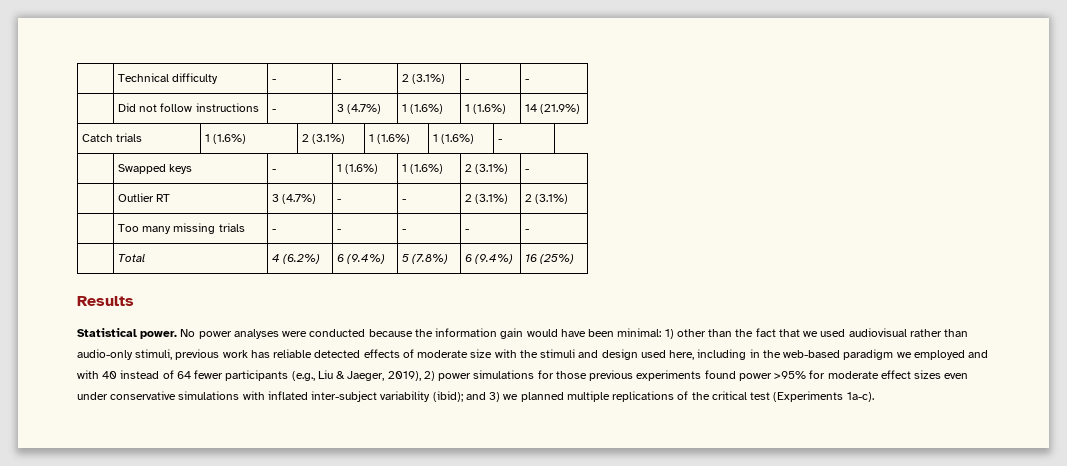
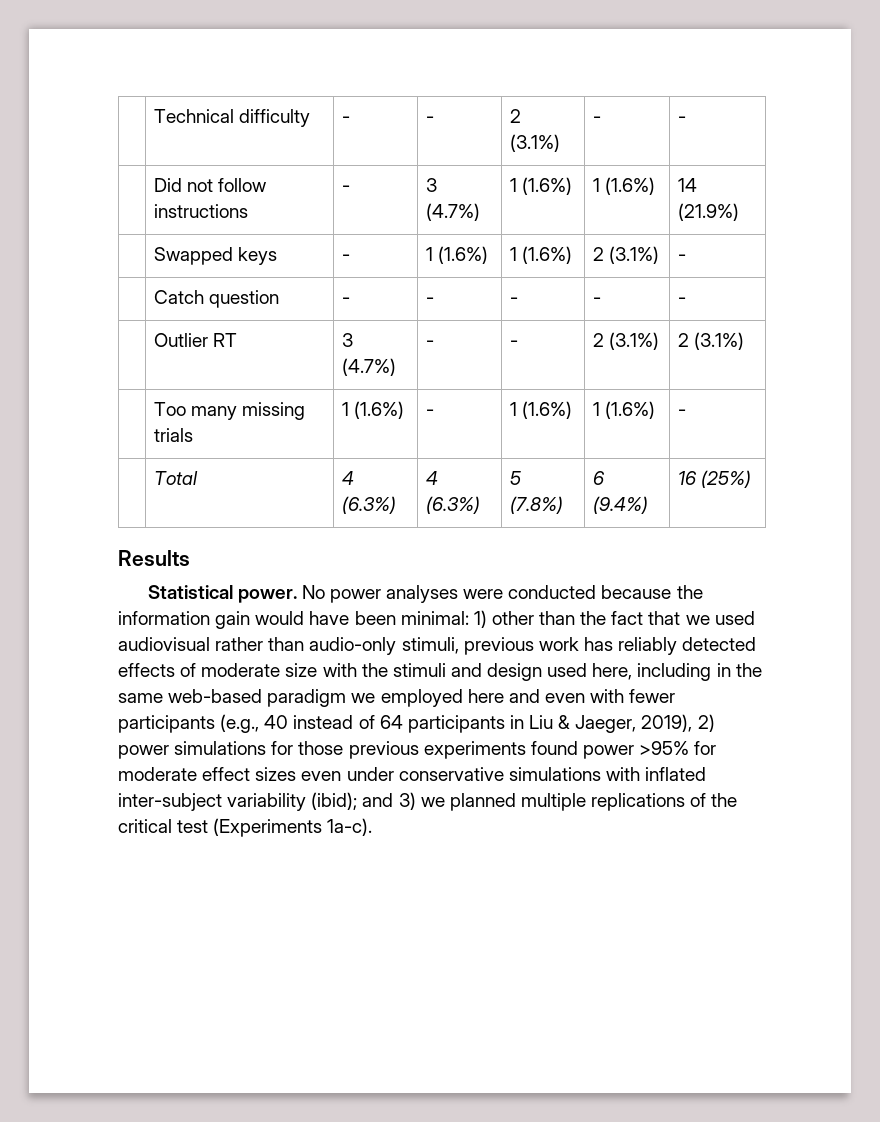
[81,133,143,142] [204,134,247,144] [301,134,346,144] [368,134,411,144] [432,134,475,144] [497,139,502,142] // Catch trials | 1 (1.6%) | 2 (3.1%) | 1 (1.6%) | 1 (1.6%) | - -> (739, 212) none
(529, 170) none -> [153,290,280,308] [341,297,350,304] [425,297,434,304] [509,297,518,304] [592,297,601,304] [677,297,686,304] // | Catch question | - | - | - | - | -
[271,229,276,232] [336,229,341,232] [401,229,406,232] [464,229,469,232] - | - | - | - -> [341,401,405,419] [425,409,434,416] [509,401,573,419] [592,401,656,419] 1 (1.6%) | - | 1 (1.6%) | 1 (1.6%)
[283,254,321,264] [336,254,386,264] (6.2%) | 6 (9.4%) -> [341,496,396,514] [425,471,438,485] [425,496,480,514] (6.3%) | 4 (6.3%)
[273,349,313,358] reliable -> [618,637,678,655] reliably
(781, 354) none -> [118,693,163,703] same
[968,350,989,358] [77,370,99,379] and with -> [467,689,676,703] [118,714,260,733] here and even with fewer participants (e.g.,
[194,370,315,381] fewer participants (e.g., -> [407,715,524,733] participants in

